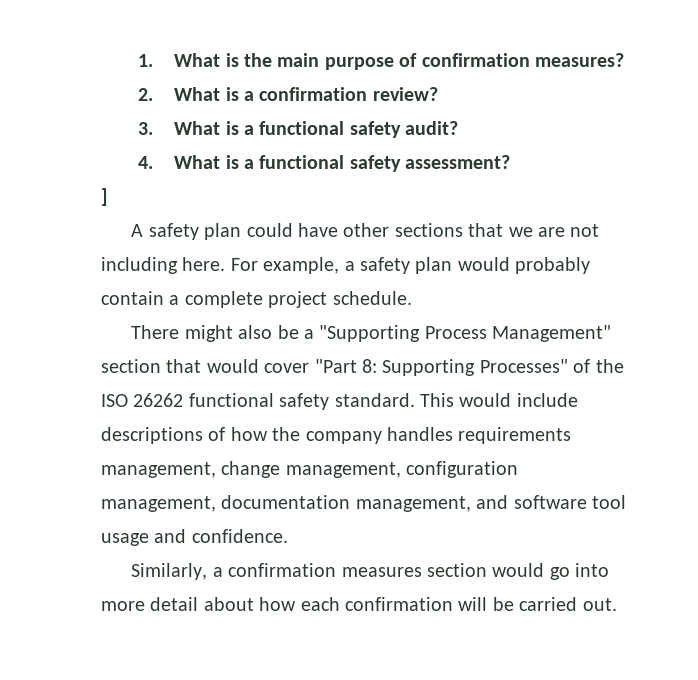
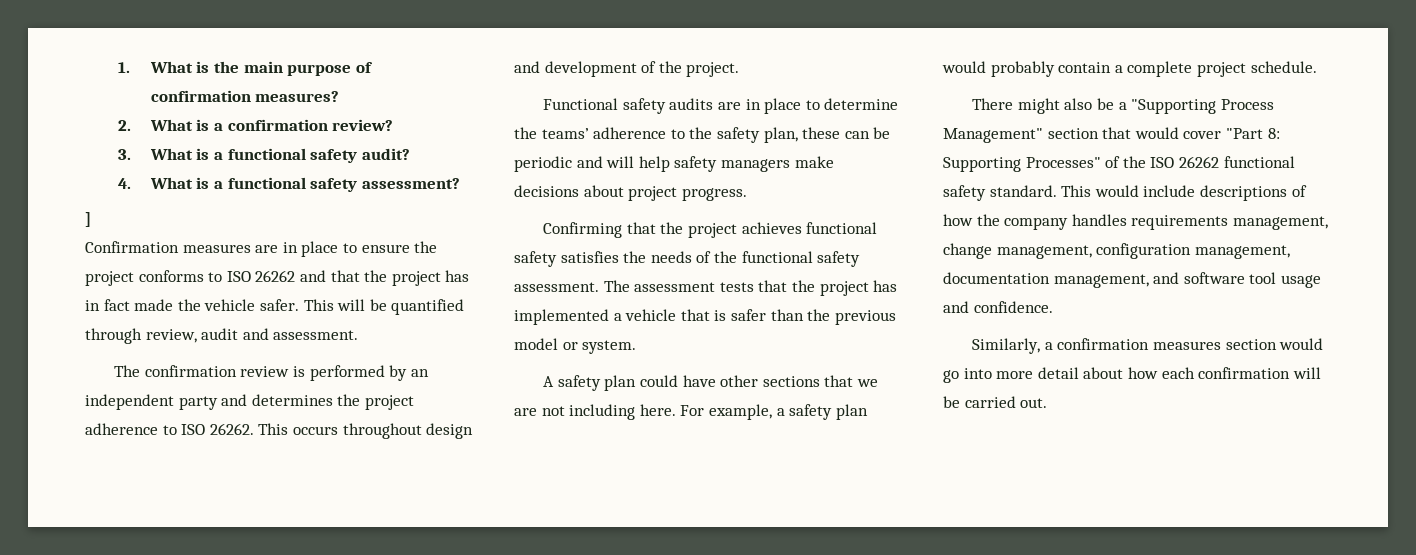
(108, 197) none -> [85,241,438,257] [85,270,470,286] [85,299,465,315] [85,328,359,344] [114,365,429,381] [85,394,414,410] [85,423,474,439] [514,61,740,77] [543,98,899,114] [514,127,891,143] [514,156,834,172] [514,185,747,201] [543,222,878,238] [514,251,861,267] [514,280,898,296] [514,309,896,325] [514,338,637,354] // Confirmation measures are in place to ensure the project conforms to ISO 26262 and that the project has in fact made the vehicle safer. This will be quantified through review, audit and assessment. // The confirmation review is performed by an independent party and determines the project adherence to ISO 26262. This occurs throughout design and development of the project. // Functional safety audits are in place to determine the teams’ adherence to the safety plan, these can be periodic and will help safety managers make decisions about project progress. // Confirming that the project achieves functional safety satisfies the needs of the functional safety assessment. The assessment tests that the project has implemented a vehicle that is safer than the previous model or system.

